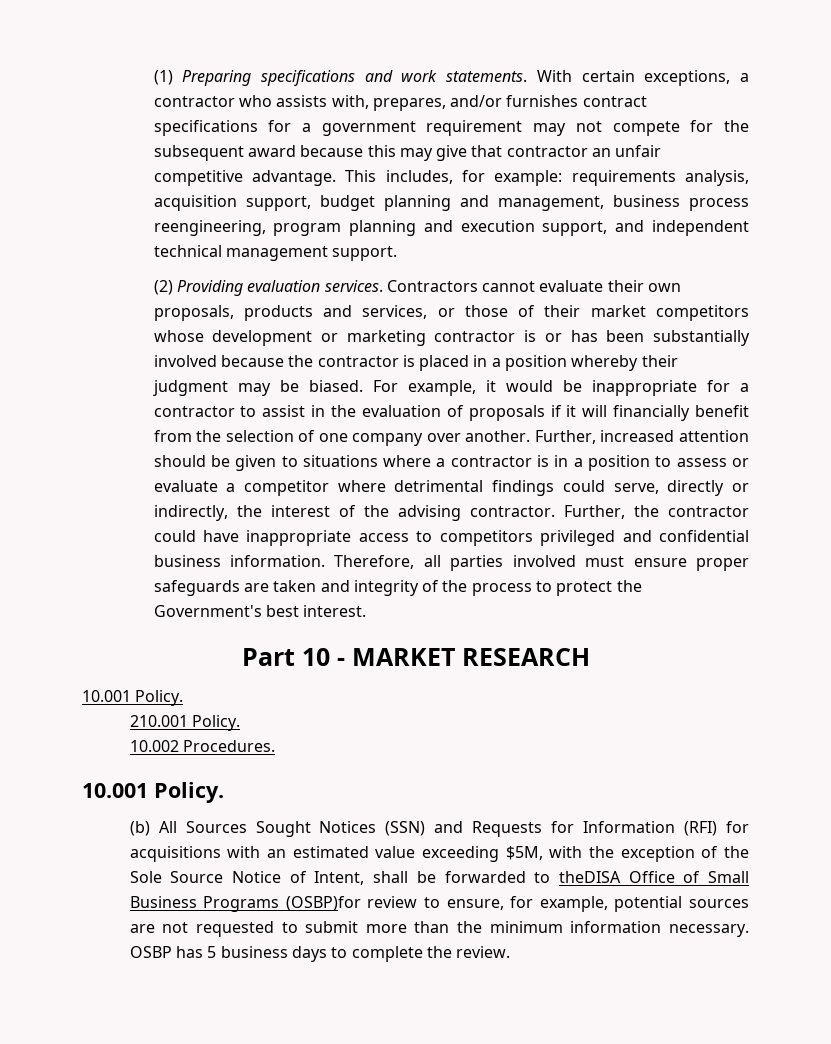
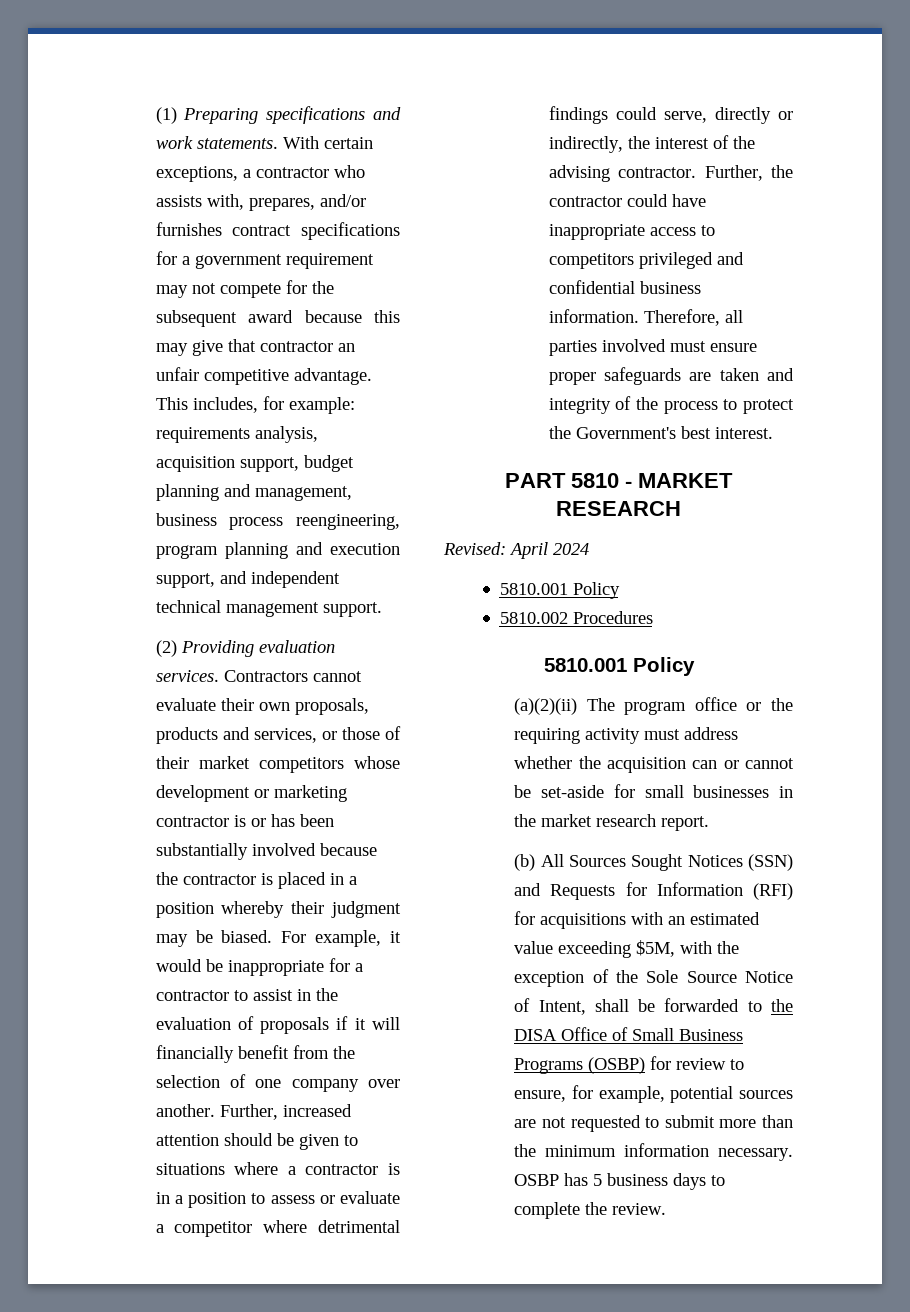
[241,648,330,666] Part 10 -> [505,473,619,488] PART 5810
[82,690,184,706] [129,715,241,731] [129,740,276,752] [82,782,224,803] 10.001 Policy. // 210.001 Policy. // 10.002 Procedures. // 10.001 Policy. -> [443,542,589,559] [499,582,620,599] [499,611,653,624] [543,657,695,676] [514,697,793,715] [514,727,739,744] [514,756,794,773] [514,784,793,798] [514,814,710,831] Revised: April 2024 // 5810.001 Policy // 5810.002 Procedures // 5810.001 Policy // (a)(2)(ii) The program office or the requiring activity must address whether the acquisition can or cannot be set-aside for small businesses in the market research report.
[558,871,621,883] theDISA -> [771,999,793,1012] [514,1029,558,1041] the DISA
[285,896,361,911] (OSBP)for -> [588,1056,672,1074] (OSBP) for

